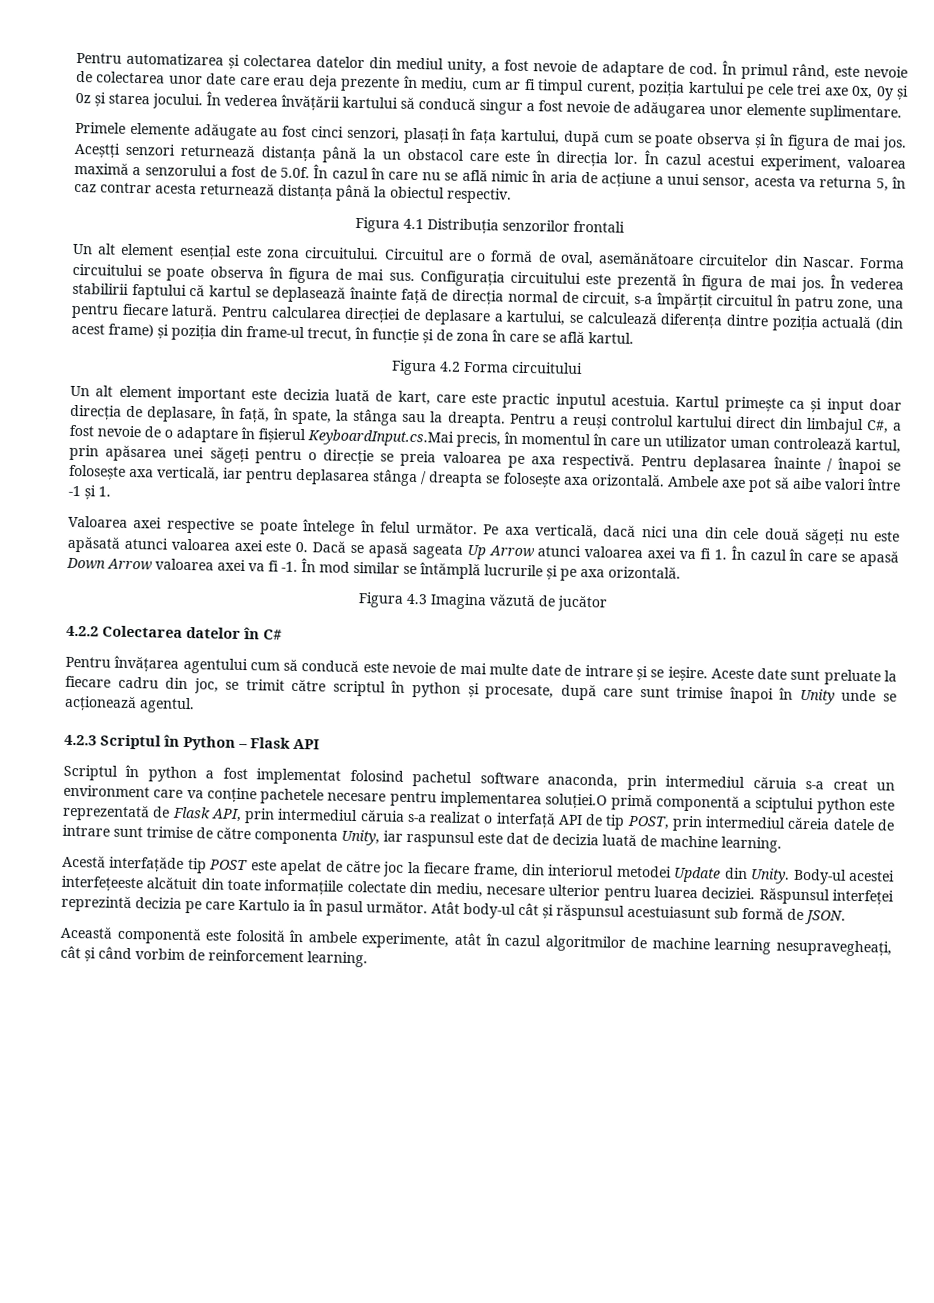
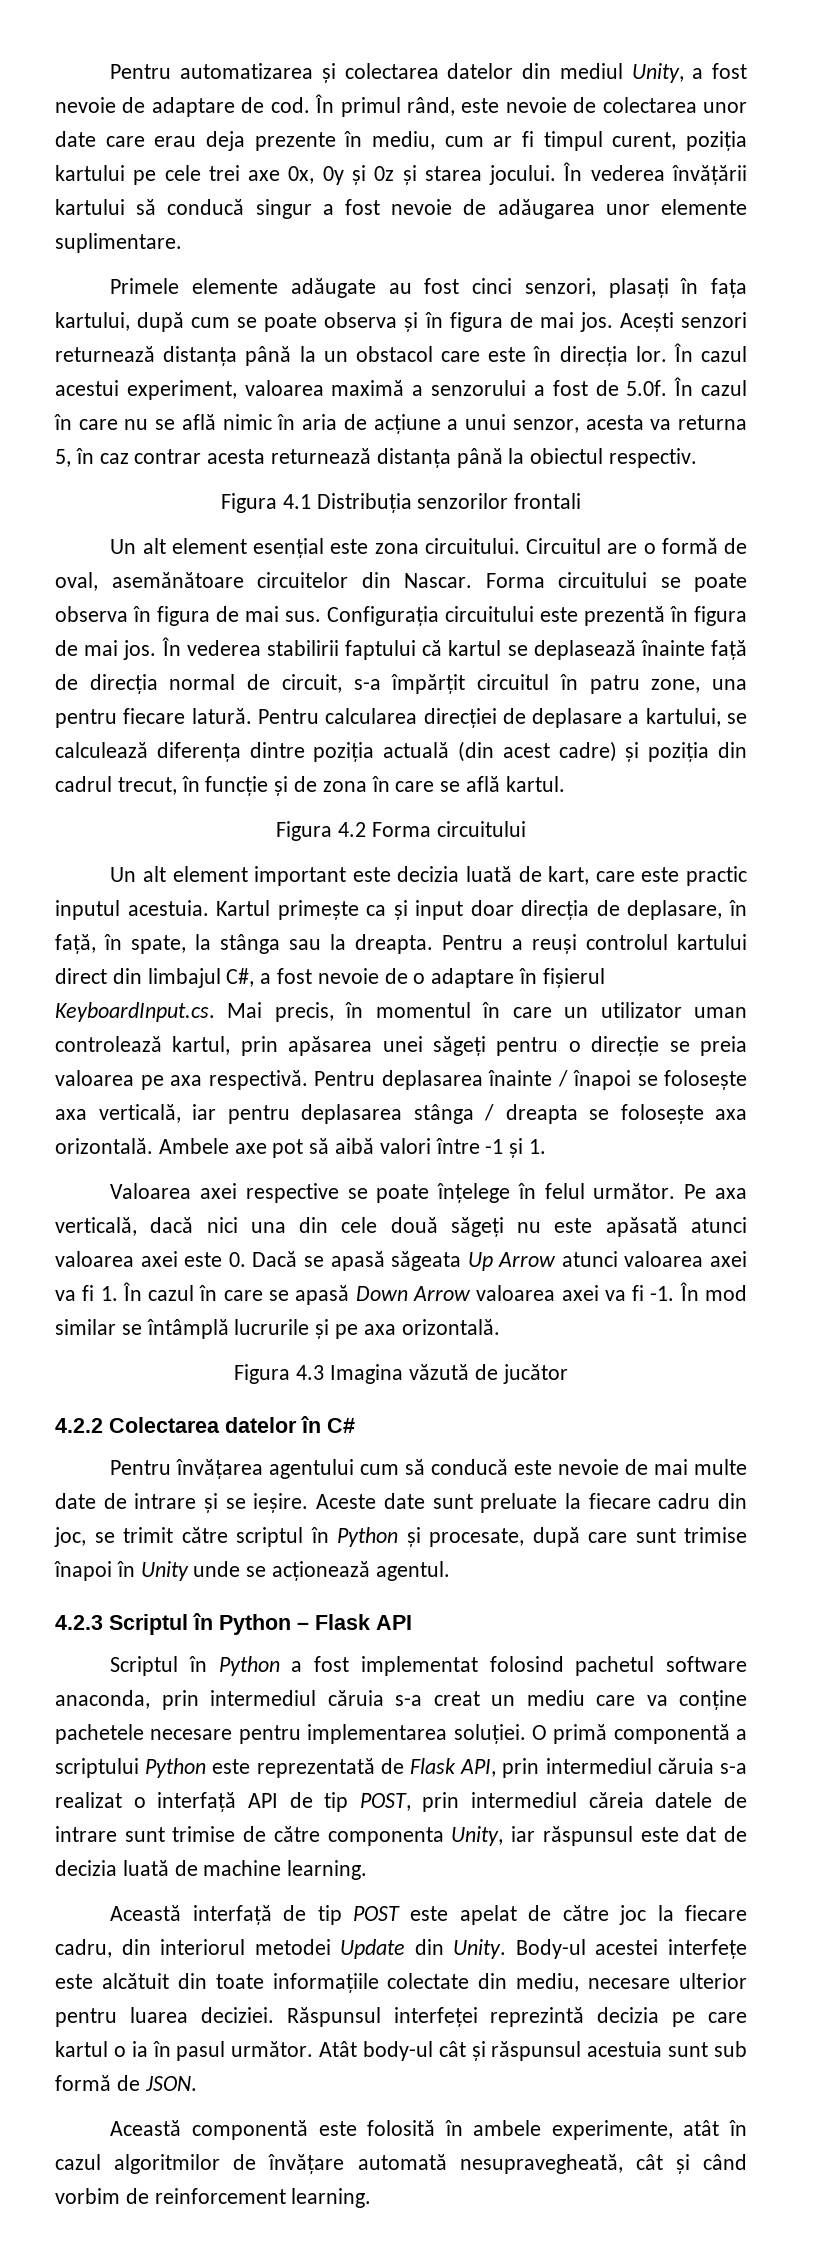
[447,58,487,75] unity, -> [631,63,684,83] Unity,
[74,142,120,158] Aceștți -> [619,312,674,332] Acești
[702,177,751,189] sensor, -> [512,419,579,433] senzor,
[108,323,154,338] frame) -> [558,741,617,762] cadre)
[246,326,305,339] frame-ul -> [55,776,112,792] cadrul
[307,429,454,447] KeyboardInput.cs.Mai -> [55,1002,263,1022] KeyboardInput.cs. Mai
[791,477,822,490] aibe -> [335,1138,375,1154] aibă
[303,519,356,536] întelege -> [437,1183,511,1203] înțelege
[411,544,463,559] sageata -> [391,1251,462,1271] săgeata
[420,562,481,580] întămplă -> [146,1319,229,1339] întâmplă
[411,682,461,698] python -> [336,1527,398,1547] Python
[147,766,197,783] python -> [218,1656,280,1676] Python
[63,784,150,798] environment -> [526,1690,585,1706] mediu
[545,793,608,809] soluției.O -> [453,1724,547,1744] soluției. O
[755,797,866,815] sciptului python -> [55,1758,207,1778] scriptului Python
[406,830,475,848] raspunsul -> [542,1826,633,1846] răspunsul
[62,854,185,872] Acestă interfațăde -> [110,1905,307,1925] Această interfață de
[472,863,519,878] frame, -> [55,1939,112,1958] cadru,
[61,875,143,892] interfețeeste -> [667,1939,747,1959] [55,1974,93,1989] interfețe este
[238,898,290,911] Kartulo -> [55,2041,126,2057] kartul o
[627,905,711,919] acestuiasunt -> [587,2041,709,2057] acestuia sunt
[651,937,892,957] machine learning nesupravegheați, -> [268,2154,623,2174] învățare automată nesupravegheată,

